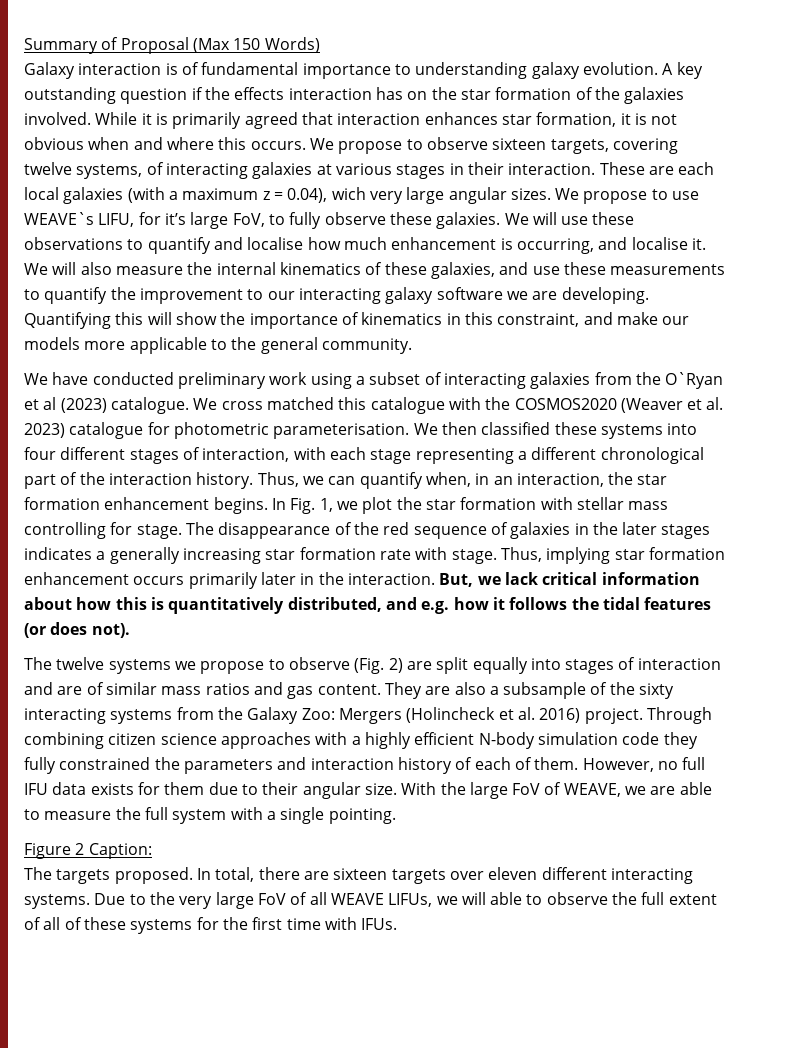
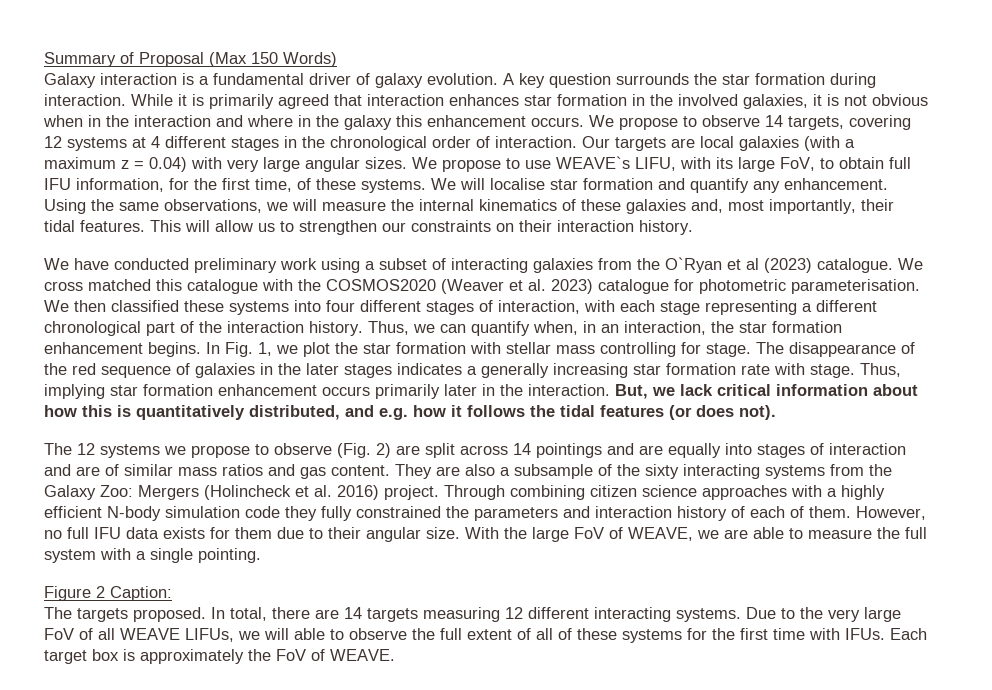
[181,62,703,79] [24,87,685,104] [24,112,91,125] of fundamental importance to understanding galaxy evolution. A key outstanding question if the effects interaction has on the star formation of the galaxies involved. -> [199,73,876,88] [44,94,126,106] a fundamental driver of galaxy evolution. A key question surrounds the star formation during interaction.
[536,112,617,127] formation, -> [557,94,808,109] formation in the involved galaxies,
[133,137,247,150] and where this -> [88,115,526,130] in the interaction and where in the galaxy this enhancement
[492,138,547,150] sixteen -> [765,115,783,127] 14
[24,162,715,179] twelve systems, of interacting galaxies at various stages in their interaction. These are each -> [44,136,695,151] 12 systems at 4 different stages in the chronological order of interaction. Our targets are
[287,187,366,203] 0.04), wich -> [149,157,222,172] 0.04) with
[138,212,186,225] for it’s -> [680,157,733,169] with its
[289,212,635,229] [24,237,706,254] [24,262,112,275] fully observe these galaxies. We will use these observations to quantify and localise how much enhancement is occurring, and localise it. We will also -> [839,157,911,169] [44,178,888,193] [44,199,317,214] obtain full IFU information, for the first time, of these systems. We will localise star formation and quantify any enhancement. Using the same observations, we will
[430,262,726,279] [24,287,649,304] [24,312,690,329] [24,337,412,354] galaxies, and use these measurements to quantify the improvement to our interacting galaxy software we are developing. Quantifying this will show the importance of kinematics in this constraint, and make our models more applicable to the general community. -> [626,199,894,214] [44,220,693,235] galaxies and, most importantly, their tidal features. This will allow us to strengthen our constraints on their interaction history.
[56,657,105,670] twelve -> [77,443,95,455] 12
(469, 665) none -> [460,443,663,458] across 14 pointings and are
[333,867,538,884] sixteen targets over eleven -> [344,607,523,622] 14 targets measuring 12
(398, 924) none -> [890,628,927,640] [44,649,395,664] Each target box is approximately the FoV of WEAVE.

